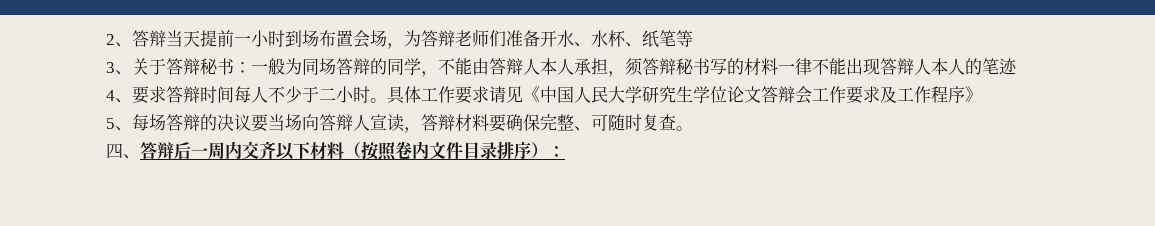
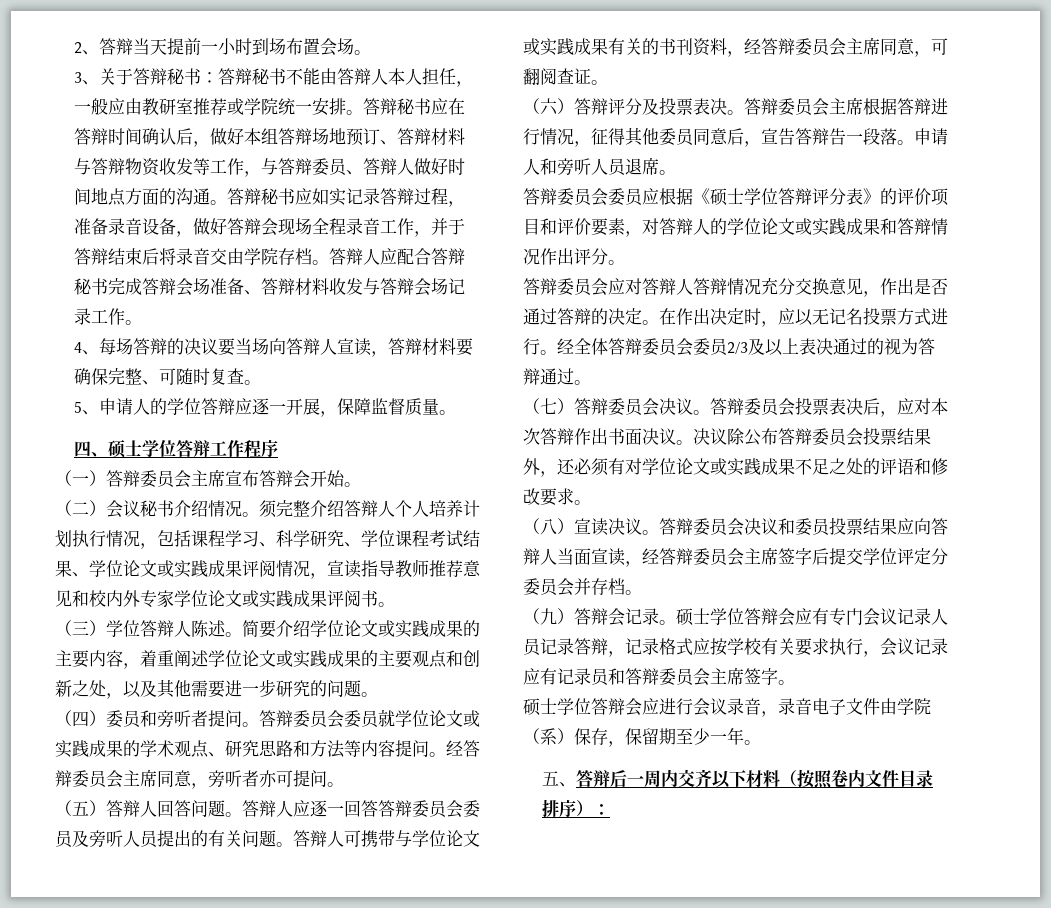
[386,29,693,49] ，为答辩老师们准备开水、水杯、纸笔等 -> [354,50,372,55] 。
[250,58,1017,77] [105,86,982,104] [105,118,115,129] 一般为同场答辩的同学，不能由答辩人本人承担，须答辩秘书写的材料一律不能出现答辩人本人的笔迹 // 4、要求答辩时间每人不少于二小时。具体工作要求请见《中国人民大学研究生学位论文答辩会工作要求及工作程序》 // 5 -> [218,68,474,87] [74,98,466,116] [74,128,466,147] [74,158,466,177] [74,188,466,207] [74,218,466,237] [74,248,466,265] [74,278,466,296] [74,308,143,325] [74,342,83,353] 答辩秘书不能由答辩人本人担任，一般应由教研室推荐或学院统一安排。答辩秘书应在答辩时间确认后，做好本组答辩场地预订、答辩材料与答辩物资收发等工作，与答辩委员、答辩人做好时间地点方面的沟通。答辩秘书应如实记录答辩过程，准备录音设备，做好答辩会现场全程录音工作，并于答辩结束后将录音交由学院存档。答辩人应配合答辩秘书完成答辩会场准备、答辩材料收发与答辩会场记录工作。 // 4
[105,143,123,159] 四 -> [74,398,457,417] [74,440,279,458] [55,469,361,488] [55,500,480,518] [55,530,480,549] [55,559,481,579] [55,590,395,608] [55,620,480,638] [55,650,480,669] [55,679,378,699] [55,709,480,728] [55,740,480,758] [55,769,344,789] [55,800,480,818] [55,830,480,848] [523,37,948,57] [523,68,608,85] [523,97,948,116] [523,127,948,147] [523,157,676,176] [523,188,949,206] [523,218,948,237] [523,248,625,265] [523,277,948,297] [523,307,948,327] [523,338,935,356] [523,368,591,385] [523,397,948,417] [523,427,931,446] [523,458,948,477] [523,488,591,506] [523,517,948,536] [523,547,948,567] [523,578,642,596] [523,608,948,626] [523,638,948,657] [523,667,795,686] [523,698,931,717] [523,727,761,747] [542,771,560,786] 5、申请人的学位答辩应逐一开展，保障监督质量。 // 四、硕士学位答辩工作程序 // （一）答辩委员会主席宣布答辩会开始。 // （二）会议秘书介绍情况。须完整介绍答辩人个人培养计划执行情况，包括课程学习、科学研究、学位课程考试结果、学位论文或实践成果评阅情况，宣读指导教师推荐意见和校内外专家学位论文或实践成果评阅书。 // （三）学位答辩人陈述。简要介绍学位论文或实践成果的主要内容，着重阐述学位论文或实践成果的主要观点和创新之处，以及其他需要进一步研究的问题。 // （四）委员和旁听者提问。答辩委员会委员就学位论文或实践成果的学术观点、研究思路和方法等内容提问。经答辩委员会主席同意，旁听者亦可提问。 // （五）答辩人回答问题。答辩人应逐一回答答辩委员会委员及旁听人员提出的有关问题。答辩人可携带与学位论文或实践成果有关的书刊资料，经答辩委员会主席同意，可翻阅查证。 // （六）答辩评分及投票表决。答辩委员会主席根据答辩进行情况，征得其他委员同意后，宣告答辩告一段落。申请人和旁听人员退席。 // 答辩委员会委员应根据《硕士学位答辩评分表》的评价项目和评价要素，对答辩人的学位论文或实践成果和答辩情况作出评分。 // 答辩委员会应对答辩人答辩情况充分交换意见，作出是否通过答辩的决定。在作出决定时，应以无记名投票方式进行。经全体答辩委员会委员2/3及以上表决通过的视为答辩通过。 // （七）答辩委员会决议。答辩委员会投票表决后，应对本次答辩作出书面决议。决议除公布答辩委员会投票结果外，还必须有对学位论文或实践成果不足之处的评语和修改要求。 // （八）宣读决议。答辩委员会决议和委员投票结果应向答辩人当面宣读，经答辩委员会主席签字后提交学位评定分委员会并存档。 // （九）答辩会记录。硕士学位答辩会应有专门会议记录人员记录答辩，记录格式应按学校有关要求执行，会议记录应有记录员和答辩委员会主席签字。 // 硕士学位答辩会应进行会议录音，录音电子文件由学院（系）保存，保留期至少一年。 // 五

